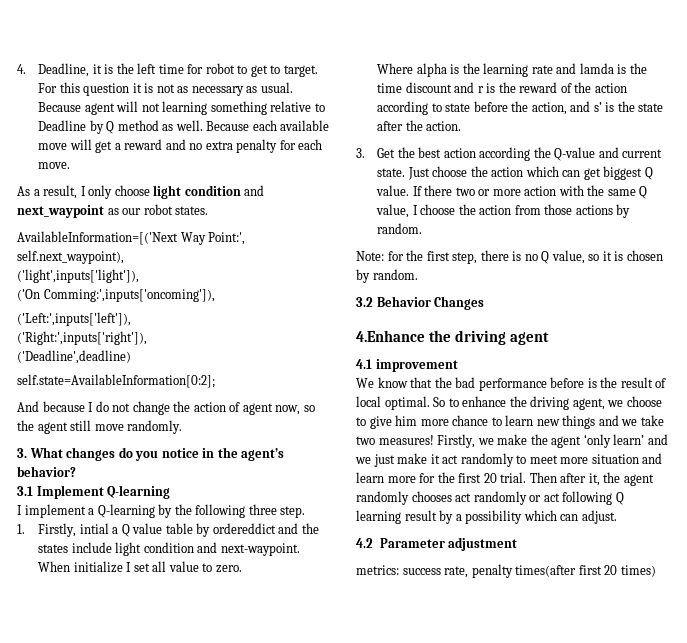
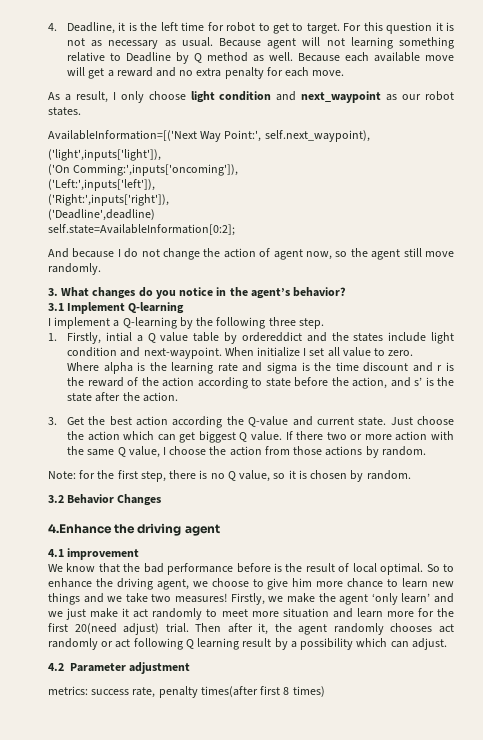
[579,63,614,74] lamda -> [267,362,298,374] sigma
[483,473,497,483] 20 -> [74,623,160,635] 20(need adjust)
[604,565,618,575] 20 -> [283,687,290,695] 8

